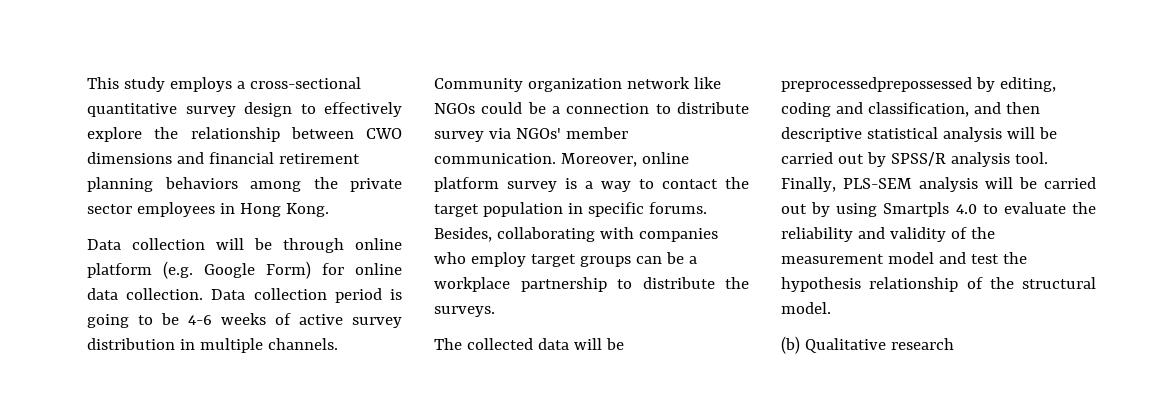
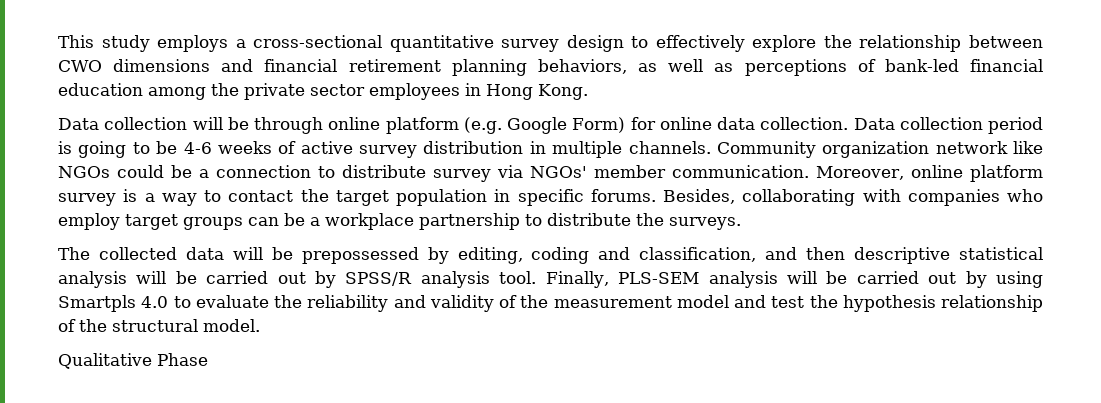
[164,177,238,189] behaviors -> [537,59,1044,76] [58,83,143,96] behaviors, as well as perceptions of bank-led financial education
[781,77,972,92] preprocessedprepossessed -> [301,247,419,264] prepossessed
[781,336,954,354] (b) Qualitative research -> [58,353,208,369] Qualitative Phase

